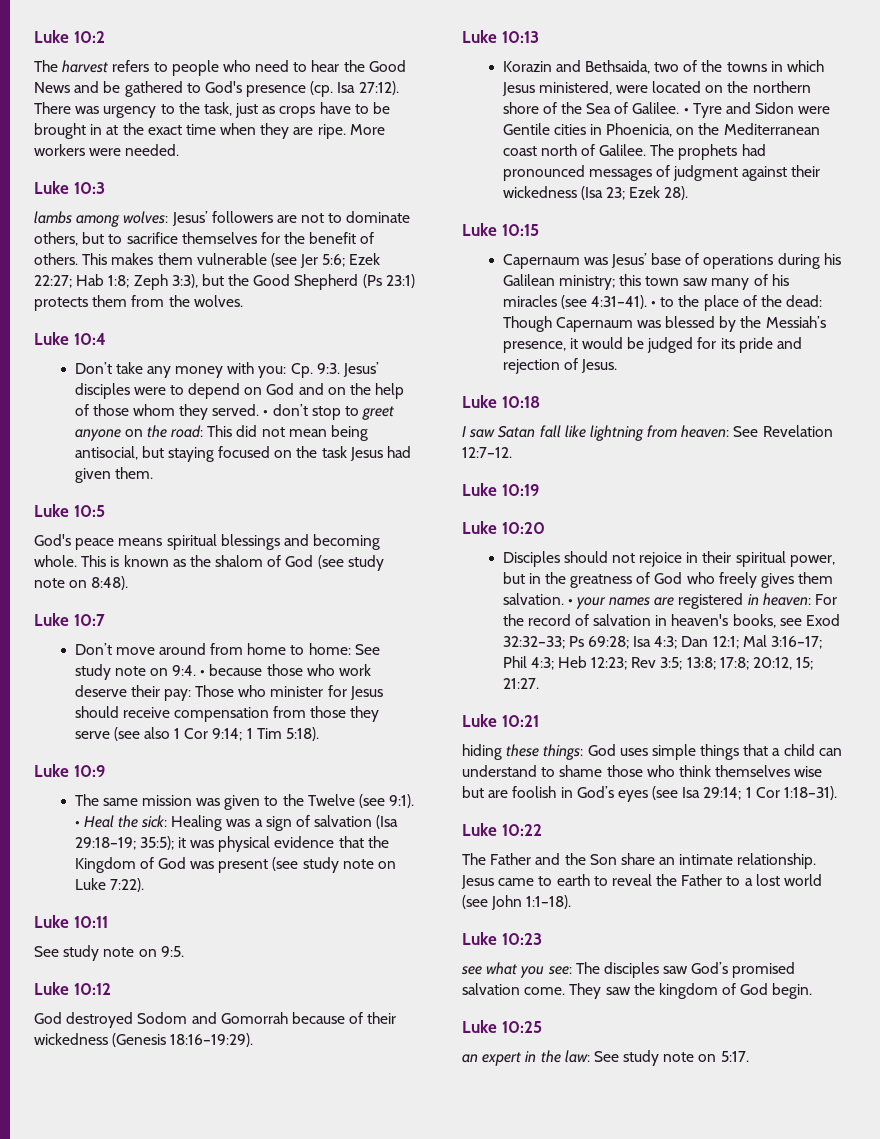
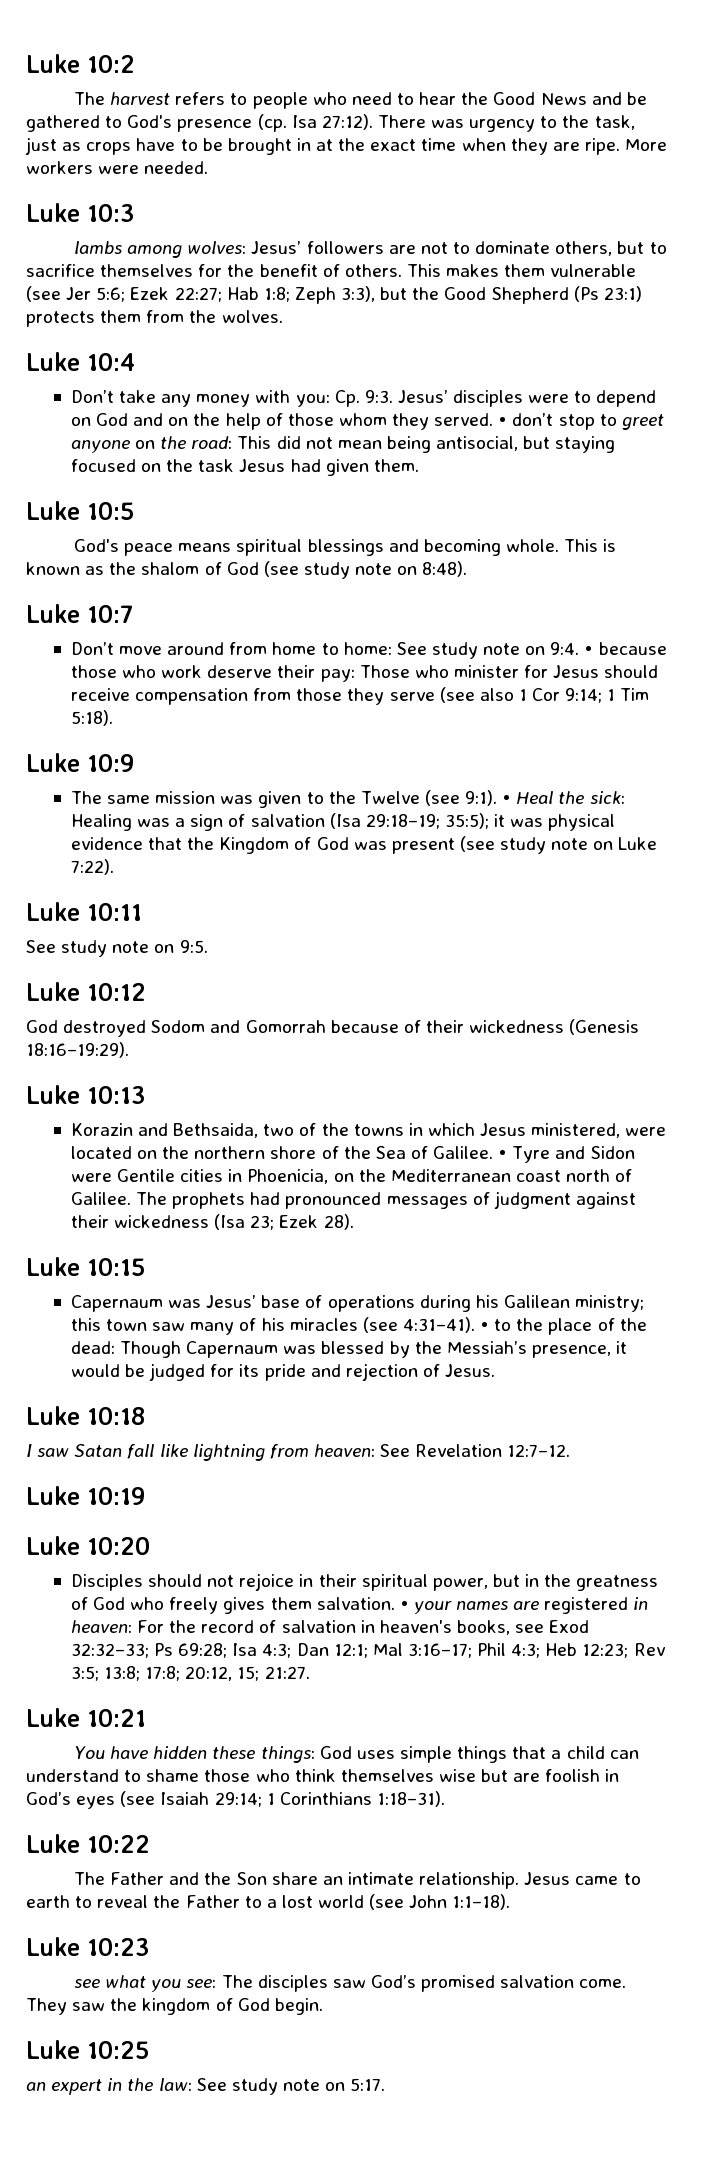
[462,744,502,760] hiding -> [74,1746,208,1759] You have hidden
[682,787,701,798] Isa -> [160,1792,210,1805] Isaiah
[755,787,780,798] Cor -> [279,1792,372,1805] Corinthians

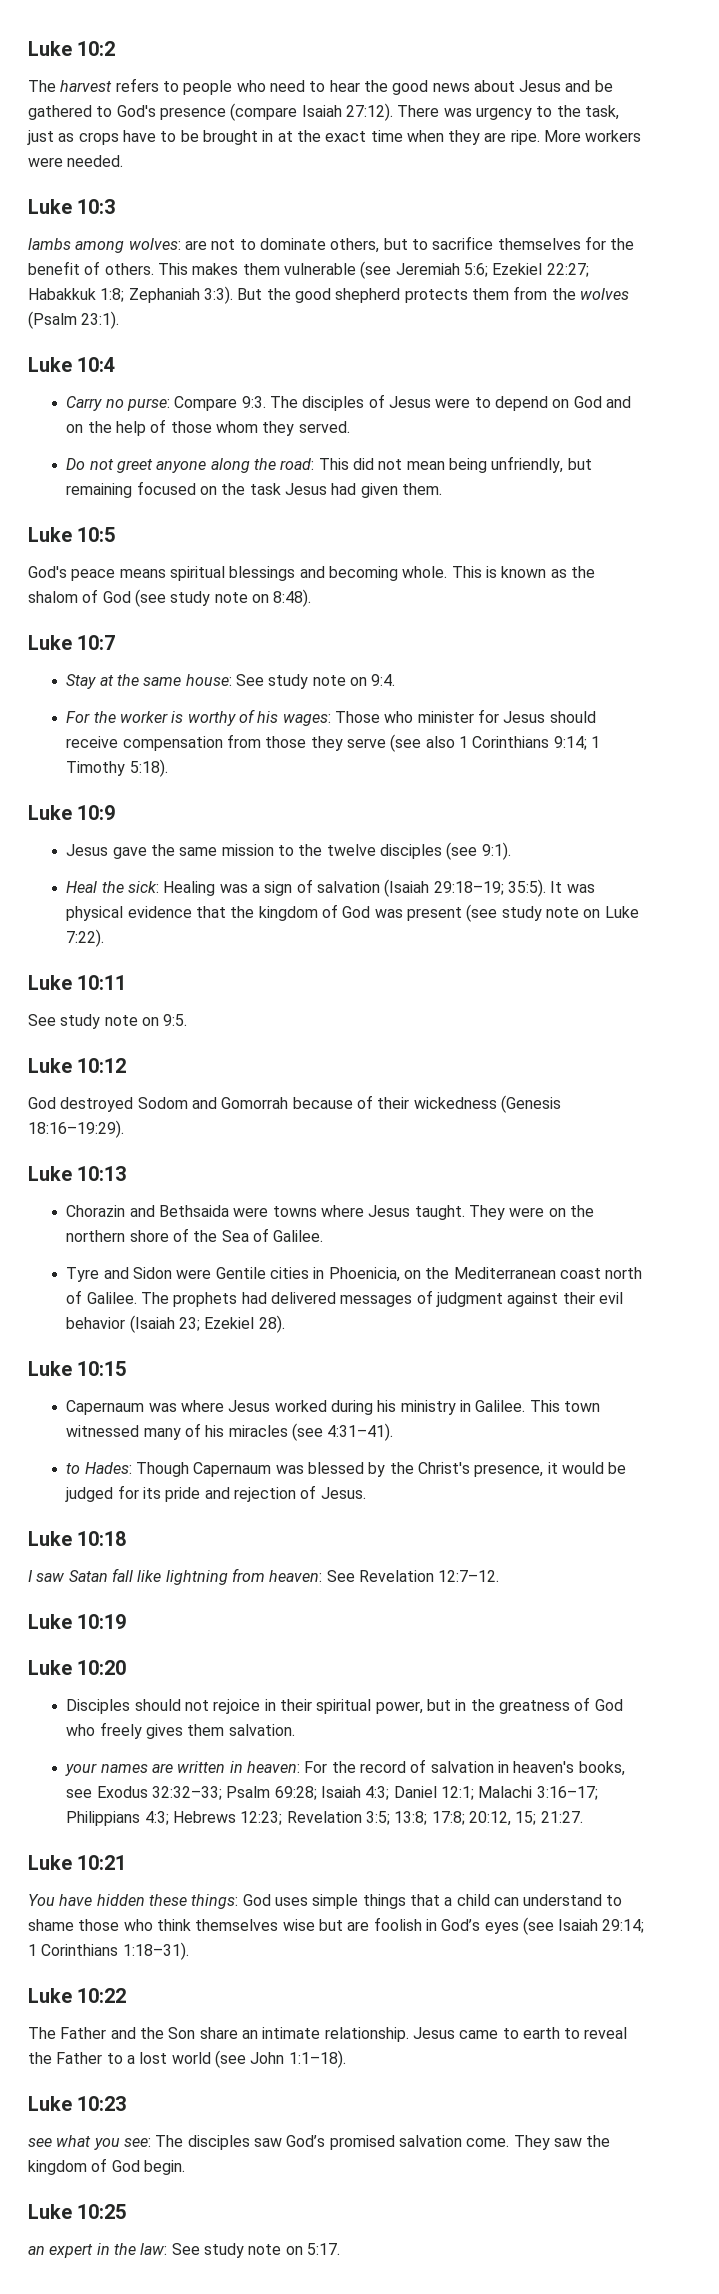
[493,92,587,105] Good News -> [392,80,562,95] good news about Jesus
[257,114,317,132] (cp. Isa -> [230,103,342,121] (compare Isaiah
[251,241,384,254] Jesus’ followers -> (181, 244) none
[66,286,642,304] Jer 5:6; Ezek 22:27; Hab 1:8; Zeph 3:3), but the Good Shepherd (Ps 23:1) -> [395,263,589,277] [28,286,401,304] Jeremiah 5:6; Ezekiel 22:27; Habakkuk 1:8; Zephaniah 3:3). But the good shepherd
[221,310,283,323] wolves. -> [579,288,629,300] [28,311,120,329] wolves (Psalm 23:1).
[70,390,524,407] Don’t take any money with you: Cp. 9:3. Jesus’ disciples -> [66,394,432,411] Carry no purse: Compare 9:3. The disciples of Jesus
[498,413,617,430] • don’t stop to -> [66,458,114,470] // Do not
[134,440,155,449] on -> [210,458,250,473] along
[436,436,616,453] antisocial, but staying -> [491,456,592,473] [66,483,133,498] unfriendly, but remaining
[70,642,392,655] Don’t move around from home to home: -> [66,674,232,689] Stay at the same house:
[584,642,667,655] [70,665,355,682] • because those who work deserve their pay: -> [66,709,331,726] // For the worker is worthy of his wages:
[532,688,561,701] Cor -> [472,736,550,748] Corinthians
[620,688,650,701] Tim -> [66,761,126,776] Timothy
[70,791,420,808] The same mission was given to the Twelve -> [66,844,443,859] Jesus gave the same mission to the twelve disciples
[502,795,512,804] • -> (511, 851) //
[329,813,506,829] (Isa 29:18–19; 35:5); it -> [384,879,563,897] (Isaiah 29:18–19; 35:5). It
[219,837,290,854] Kingdom -> [258,906,318,921] kingdom
[70,1123,667,1138] [70,1146,132,1159] Korazin and Bethsaida, two of the towns in which Jesus ministered, were located -> [66,1205,545,1220] Chorazin and Bethsaida were towns where Jesus taught. They were
[498,1150,508,1159] • -> (324, 1236) //
[285,1192,382,1209] pronounced -> [271,1292,337,1304] delivered
[113,1214,319,1230] wickedness (Isa 23; Ezek -> [599,1292,624,1304] [66,1315,255,1333] evil behavior (Isaiah 23; Ezekiel
[206,1295,645,1312] [70,1318,186,1331] Jesus’ base of operations during his Galilean ministry; this town saw -> [181,1400,601,1415] [66,1425,140,1437] where Jesus worked during his ministry in Galilee. This town witnessed
[480,1318,647,1335] [70,1341,115,1354] • to the place of the dead: -> [66,1462,132,1474] // to Hades:
[446,1341,527,1354] Messiah’s -> [418,1462,471,1474] Christ's
[399,1601,409,1610] • -> (295, 1730) //
[544,1597,629,1614] registered -> [177,1761,226,1773] written
[549,1620,590,1633] [70,1643,666,1658] Exod 32:32–33; Ps 69:28; Isa 4:3; Dan 12:1; Mal 3:16–17; Phil 4:3; Heb 12:23; Rev -> [96,1786,598,1800] [66,1811,362,1826] Exodus 32:32–33; Psalm 69:28; Isaiah 4:3; Daniel 12:1; Malachi 3:16–17; Philippians 4:3; Hebrews 12:23; Revelation

